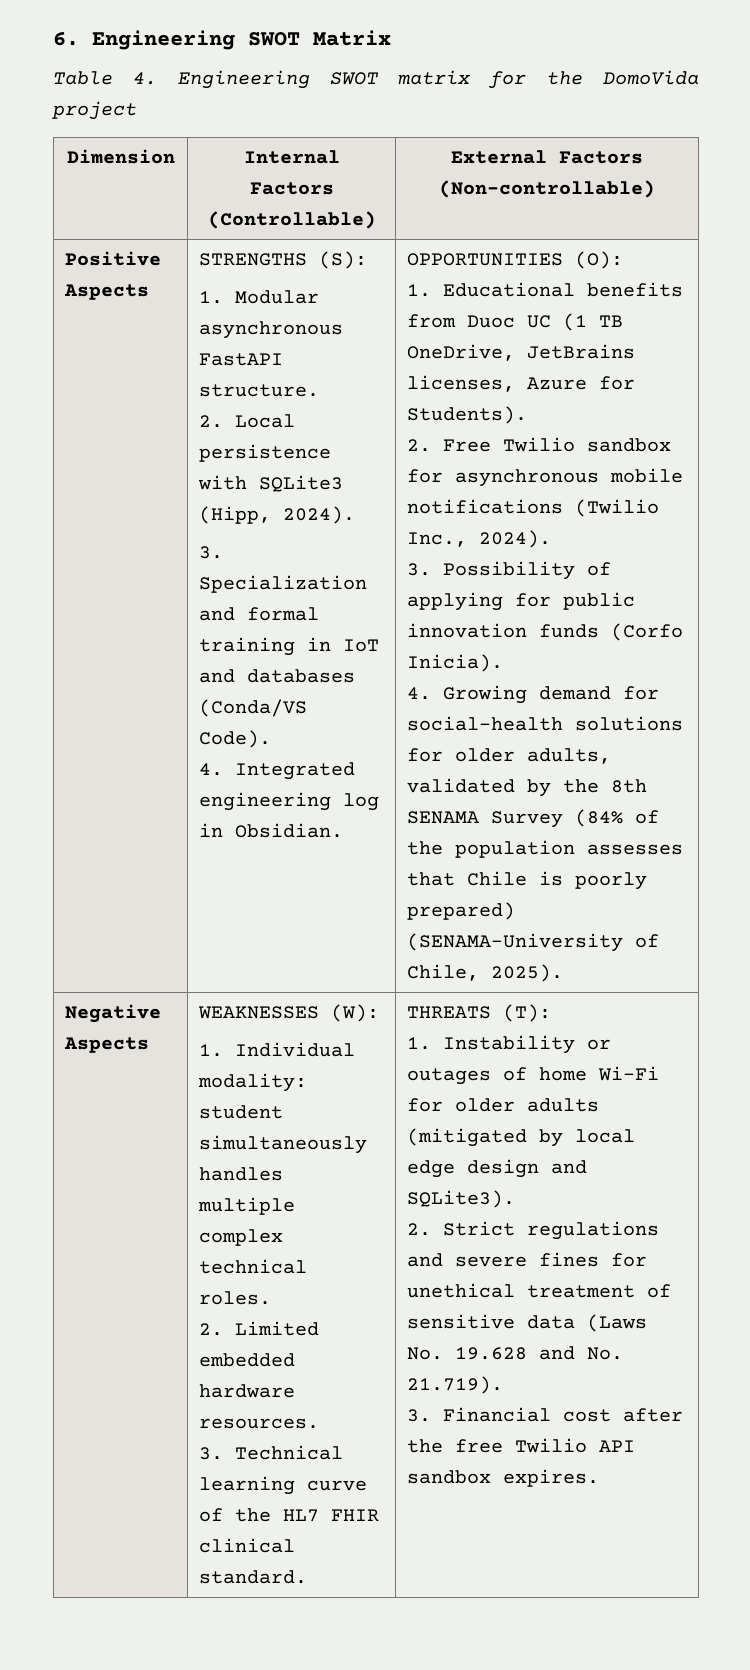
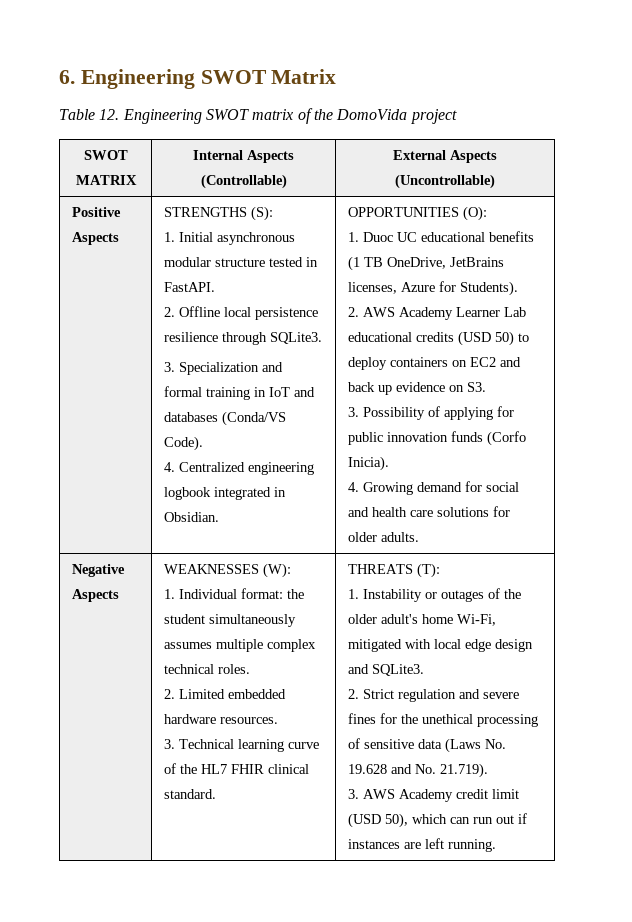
[133,72,158,85] 4. -> [99,109,120,120] 12.
[488,71,527,89] for -> [297,108,313,124] of
[66,149,175,164] Dimension -> [83,150,128,160] [75,175,137,185] SWOT MATRIX
[249,182,334,195] Factors -> [247,150,294,163] Aspects
[559,151,643,164] [439,180,655,198] Factors (Non-controllable) -> [450,150,497,163] [395,174,495,189] Aspects (Uncontrollable)
[235,290,320,304] [199,321,344,339] [199,353,284,366] [199,384,320,397] [199,414,296,428] [199,444,332,462] [198,475,344,492] [199,506,356,524] Modular asynchronous FastAPI structure. // 2. Local persistence with SQLite3 (Hipp, 2024). -> [178,232,295,245] [163,257,318,267] [163,282,215,292] [163,306,318,320] [163,332,322,345] Initial asynchronous modular structure tested in FastAPI. // 2. Offline local persistence resilience through SQLite3.
[235,762,356,780] [199,792,380,811] Integrated engineering log -> [178,462,314,475] [163,487,271,500] Centralized engineering logbook integrated
[443,282,684,297] [407,314,552,328] Educational benefits from Duoc UC -> [362,231,534,242] Duoc UC educational benefits
[443,437,672,452] [407,468,684,487] [407,499,660,517] [407,530,552,548] Free Twilio sandbox for asynchronous mobile notifications (Twilio Inc., 2024). -> [362,307,526,320] [347,331,529,346] [347,357,521,370] [347,382,486,395] AWS Academy Learner Lab educational credits (USD 50) to deploy containers on EC2 and back up evidence on S3.
[407,716,684,731] [407,748,612,764] [407,778,648,797] [407,809,660,828] [407,840,684,858] [407,871,648,890] [407,902,516,920] [407,933,660,952] [407,964,564,982] social-health solutions for older adults, validated by the 8th SENAMA Survey (84% of the population assesses that Chile is poorly prepared) (SENAMA-University of Chile, 2025). -> [485,482,519,492] [347,506,510,517] [347,532,419,542] social and health care solutions for older adults.
[198,1073,308,1092] modality: -> [240,588,304,599] format: the
[199,1167,284,1181] handles -> [163,642,212,649] assumes
[539,1066,660,1081] [407,1098,600,1112] [407,1128,564,1147] home Wi-Fi for older adults (mitigated by -> [503,589,521,599] [347,614,496,626] [347,639,431,652] the older adult's home Wi-Fi, mitigated with
[407,1190,516,1208] SQLite3). -> [371,664,424,676] SQLite3.
[527,1221,660,1240] regulations -> [397,689,456,702] regulation
[407,1283,636,1298] unethical treatment -> [400,714,538,727] the unethical processing
[443,1407,684,1422] [407,1438,636,1453] [407,1469,600,1487] Financial cost after the free Twilio API sandbox expires. -> [362,789,519,802] [347,813,527,828] [347,838,496,852] AWS Academy credit limit (USD 50), which can run out if instances are left running.

